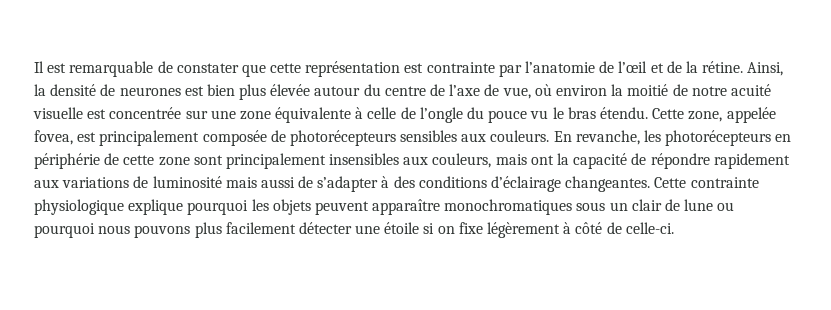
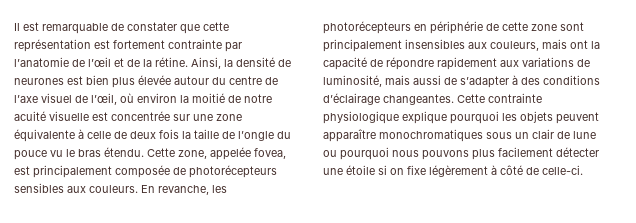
(424, 68) none -> [113,40,165,49] fortement
[484,84,531,99] de vue, -> [41,93,117,105] visuel de l’œil,
(416, 113) none -> [130,129,235,139] deux fois la taille de
[152,176,222,188] luminosité -> [323,75,382,87] luminosité,

